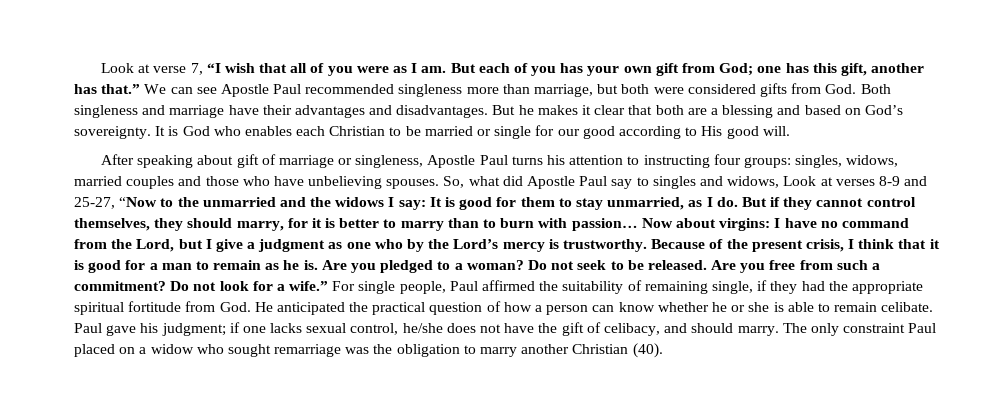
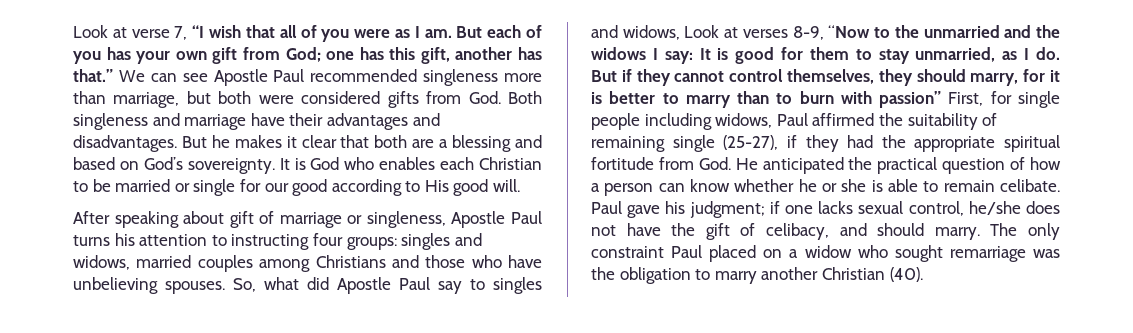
[795,155,843,168] singles, -> [401,233,482,250] singles and
(175, 182) none -> [259,255,386,272] among Christians
[878,176,928,186] [74,197,115,209] 8-9 and 25-27, -> [792,26,824,40] 8-9,
[571,218,909,231] [74,239,940,252] [74,260,880,273] [74,281,446,294] passion… Now about virgins: I have no command from the Lord, but I give a judgment as one who by the Lord’s mercy is trustworthy. Because of the present crisis, I think that it is good for a man to remain as he is. Are you pledged to a woman? Do not seek to be released. Are you free from such a commitment? Do not look for a wife.” For single people, -> [879,91,1060,108] [591,113,773,130] passion” First, for single people including widows,
[711,281,753,294] single, -> [672,135,779,152] single (25-27),

